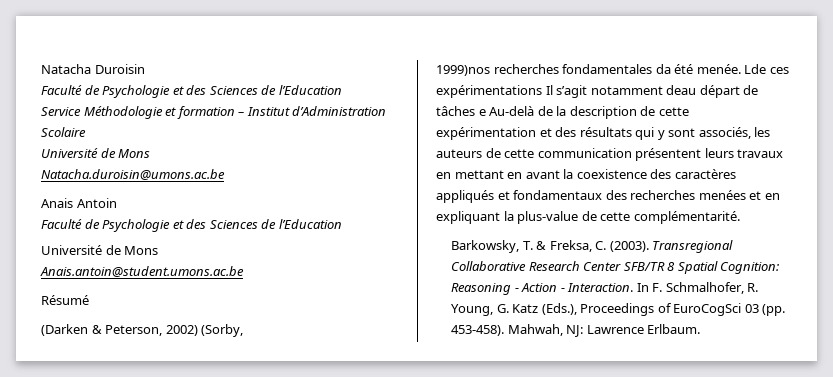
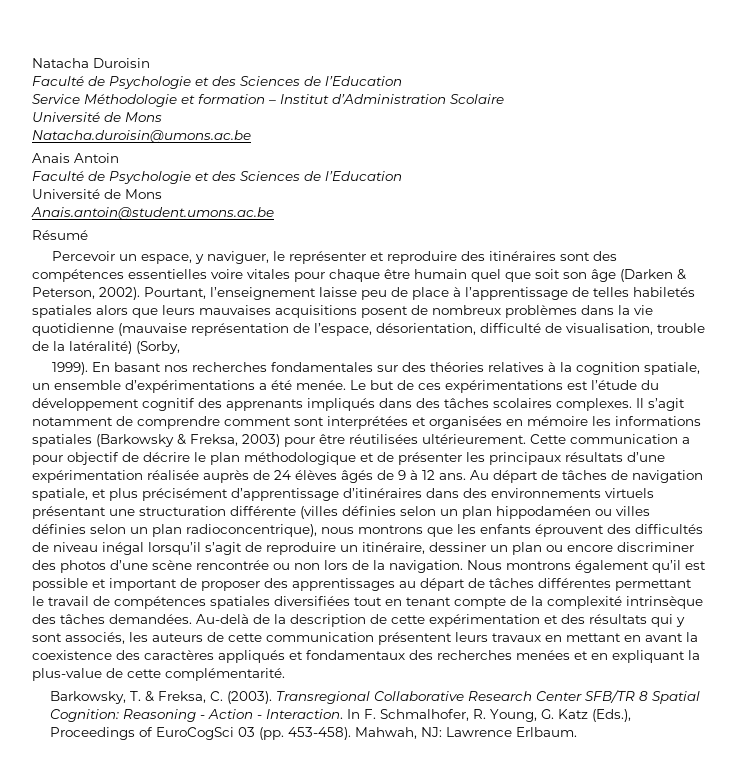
[41,324,244,337] [436,64,789,76] [436,85,759,98] [436,106,486,116] (Darken & Peterson, 2002) (Sorby, // 1999)nos recherches fondamentales da été menée. Lde ces expérimentations Il s’agit notamment deau départ de tâches e -> [51,251,617,264] [32,269,686,282] [32,287,695,300] [32,305,653,318] [32,323,705,336] [32,341,180,354] [51,362,700,375] [32,380,659,393] [32,398,685,411] [32,416,701,429] [32,434,690,447] [32,452,665,465] [32,470,703,483] [32,488,654,501] [32,506,650,519] [32,524,703,537] [32,542,694,555] [32,560,706,573] [32,578,692,591] [32,596,703,609] [32,614,192,624] Percevoir un espace, y naviguer, le représenter et reproduire des itinéraires sont des compétences essentielles voire vitales pour chaque être humain quel que soit son âge (Darken & Peterson, 2002). Pourtant, l’enseignement laisse peu de place à l’apprentissage de telles habiletés spatiales alors que leurs mauvaises acquisitions posent de nombreux problèmes dans la vie quotidienne (mauvaise représentation de l’espace, désorientation, difficulté de visualisation, trouble de la latéralité) (Sorby, // 1999). En basant nos recherches fondamentales sur des théories relatives à la cognition spatiale, un ensemble d’expérimentations a été menée. Le but de ces expérimentations est l’étude du développement cognitif des apprenants impliqués dans des tâches scolaires complexes. Il s’agit notamment de comprendre comment sont interprétées et organisées en mémoire les informations spatiales (Barkowsky & Freksa, 2003) pour être réutilisées ultérieurement. Cette communication a pour objectif de décrire le plan méthodologique et de présenter les principaux résultats d’une expérimentation réalisée auprès de 24 élèves âgés de 9 à 12 ans. Au départ de tâches de navigation spatiale, et plus précisément d’apprentissage d’itinéraires dans des environnements virtuels présentant une structuration différente (villes définies selon un plan hippodaméen ou villes définies selon un plan radioconcentrique), nous montrons que les enfants éprouvent des difficultés de niveau inégal lorsqu’il s’agit de reproduire un itinéraire, dessiner un plan ou encore discriminer des photos d’une scène rencontrée ou non lors de la navigation. Nous montrons également qu’il est possible et important de proposer des apprentissages au départ de tâches différentes permettant le travail de compétences spatiales diversifiées tout en tenant compte de la complexité intrinsèque des tâches demandées.

